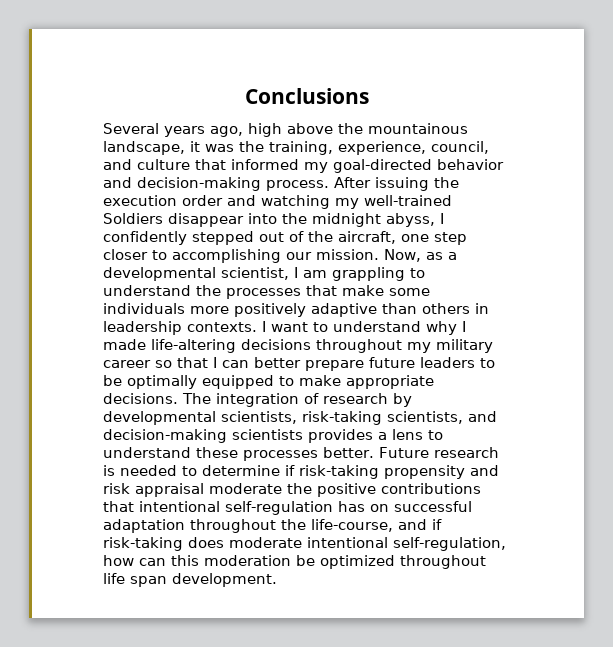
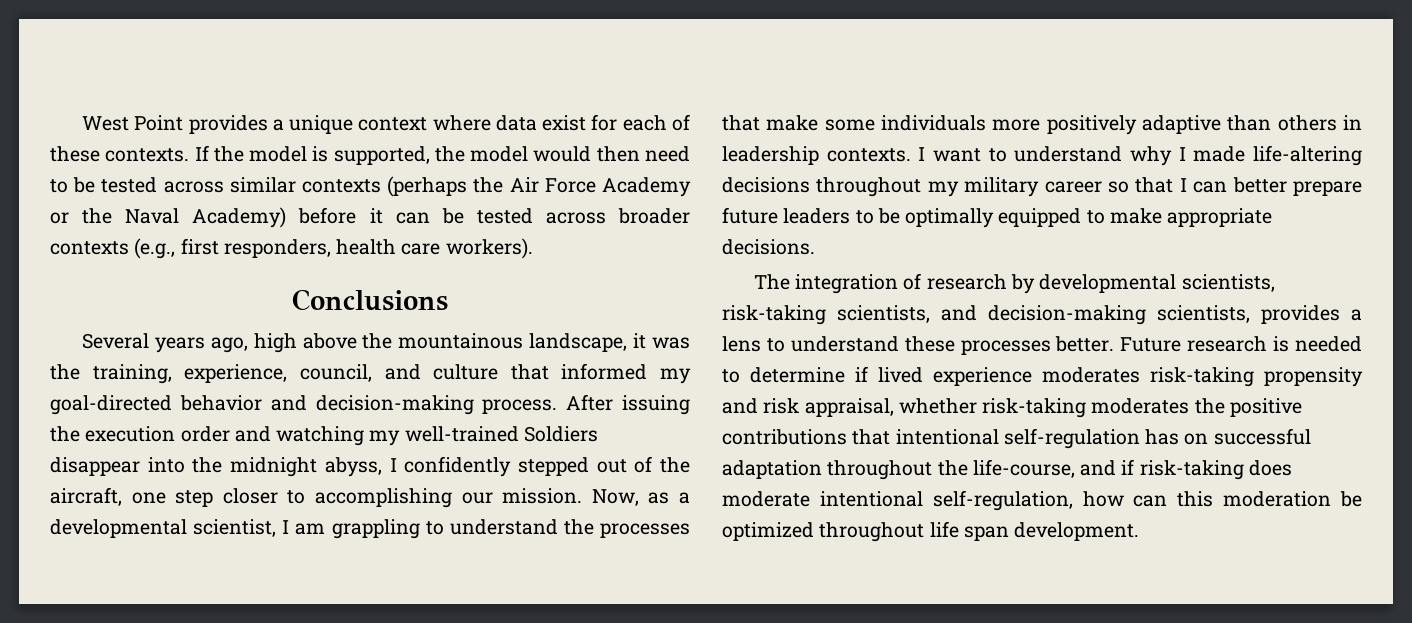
(244, 96) none -> [81,114,691,134] [50,145,690,165] [50,176,691,197] [50,207,691,228] [50,238,533,259] West Point provides a unique context where data exist for each of these contexts. If the model is supported, the model would then need to be tested across similar contexts (perhaps the Air Force Academy or the Naval Academy) before it can be tested across broader contexts (e.g., first responders, health care workers). //
(178, 398) none -> (815, 247) //
[232,429,303,440] scientists -> [1157,305,1250,323] scientists,
(295, 470) none -> [878,367,1140,386] lived experience moderates
[135,483,282,497] appraisal moderate -> [804,398,1190,418] appraisal, whether risk-taking moderates

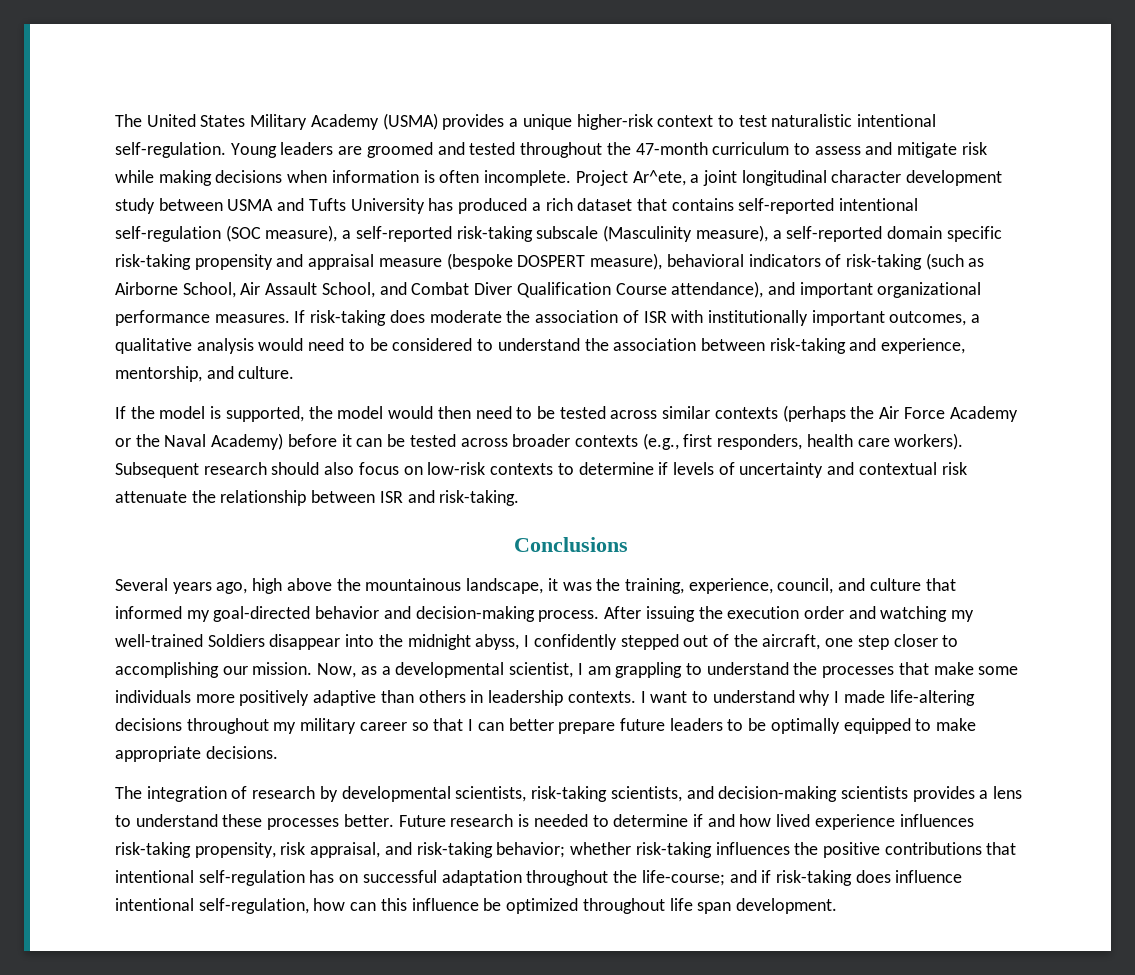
[81,114,691,134] [50,146,190,162] West Point provides a unique context where data exist for each of these contexts. -> [115,113,937,130] [115,142,987,158] [115,170,1003,186] [115,198,919,214] [115,225,1002,242] [115,253,985,270] [115,281,982,298] [115,310,981,326] [115,338,966,354] [115,366,295,382] The United States Military Academy (USMA) provides a unique higher-risk context to test naturalistic intentional self-regulation. Young leaders are groomed and tested throughout the 47-month curriculum to assess and mitigate risk while making decisions when information is often incomplete. Project Ar^ete, a joint longitudinal character development study between USMA and Tufts University has produced a rich dataset that contains self-reported intentional self-regulation (SOC measure), a self-reported risk-taking subscale (Masculinity measure), a self-reported domain specific risk-taking propensity and appraisal measure (bespoke DOSPERT measure), behavioral indicators of risk-taking (such as Airborne School, Air Assault School, and Combat Diver Qualification Course attendance), and important organizational performance measures. If risk-taking does moderate the association of ISR with institutionally important outcomes, a qualitative analysis would need to be considered to understand the association between risk-taking and experience, mentorship, and culture. //
(533, 248) none -> [115,462,967,478] [115,490,520,506] Subsequent research should also focus on low-risk contexts to determine if levels of uncertainty and contextual risk attenuate the relationship between ISR and risk-taking.
[1157,305,1250,323] scientists, -> [840,786,908,799] scientists
[878,367,1363,387] [722,398,894,417] lived experience moderates risk-taking propensity and risk appraisal, -> [707,814,974,830] [115,842,566,858] and how lived experience influences risk-taking propensity, risk appraisal, and risk-taking behavior;
[1091,398,1190,414] moderates -> [715,842,790,855] influences
[972,459,1075,478] life-course, -> [641,870,725,886] life-course;
[722,491,810,507] moderate -> [895,870,963,883] influence
[1223,491,1332,507] moderation -> [411,898,479,911] influence

